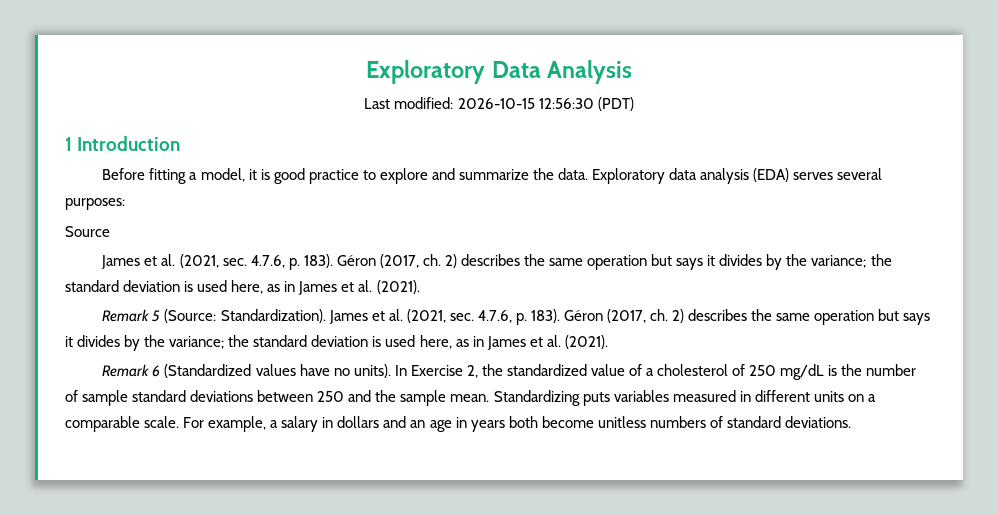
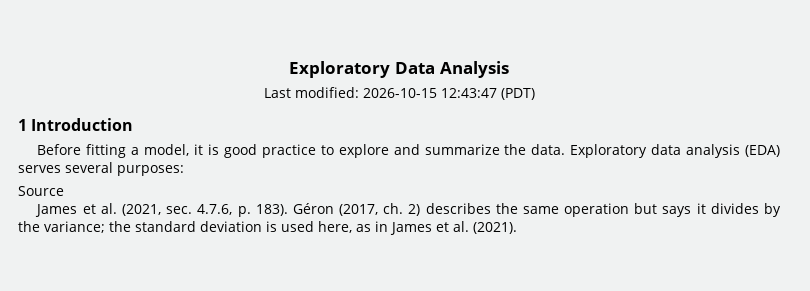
[538,98,594,109] 12:56:30 -> [440,88,497,98] 12:43:47
[102,309,931,325] [65,335,608,351] [102,364,917,380] [65,390,876,406] [65,416,851,432] // Remark 5 (Source: Standardization). James et al. (2021, sec. 4.7.6, p. 183). Géron (2017, ch. 2) describes the same operation but says it divides by the variance; the standard deviation is used here, as in James et al. (2021). // Remark 6 (Standardized values have no units). In Exercise 2, the standardized value of a cholesterol of 250 mg/dL is the number of sample standard deviations between 250 and the sample mean. Standardizing puts variables measured in different units on a comparable scale. For example, a salary in dollars and an age in years both become unitless numbers of standard deviations. -> (517, 228) none

